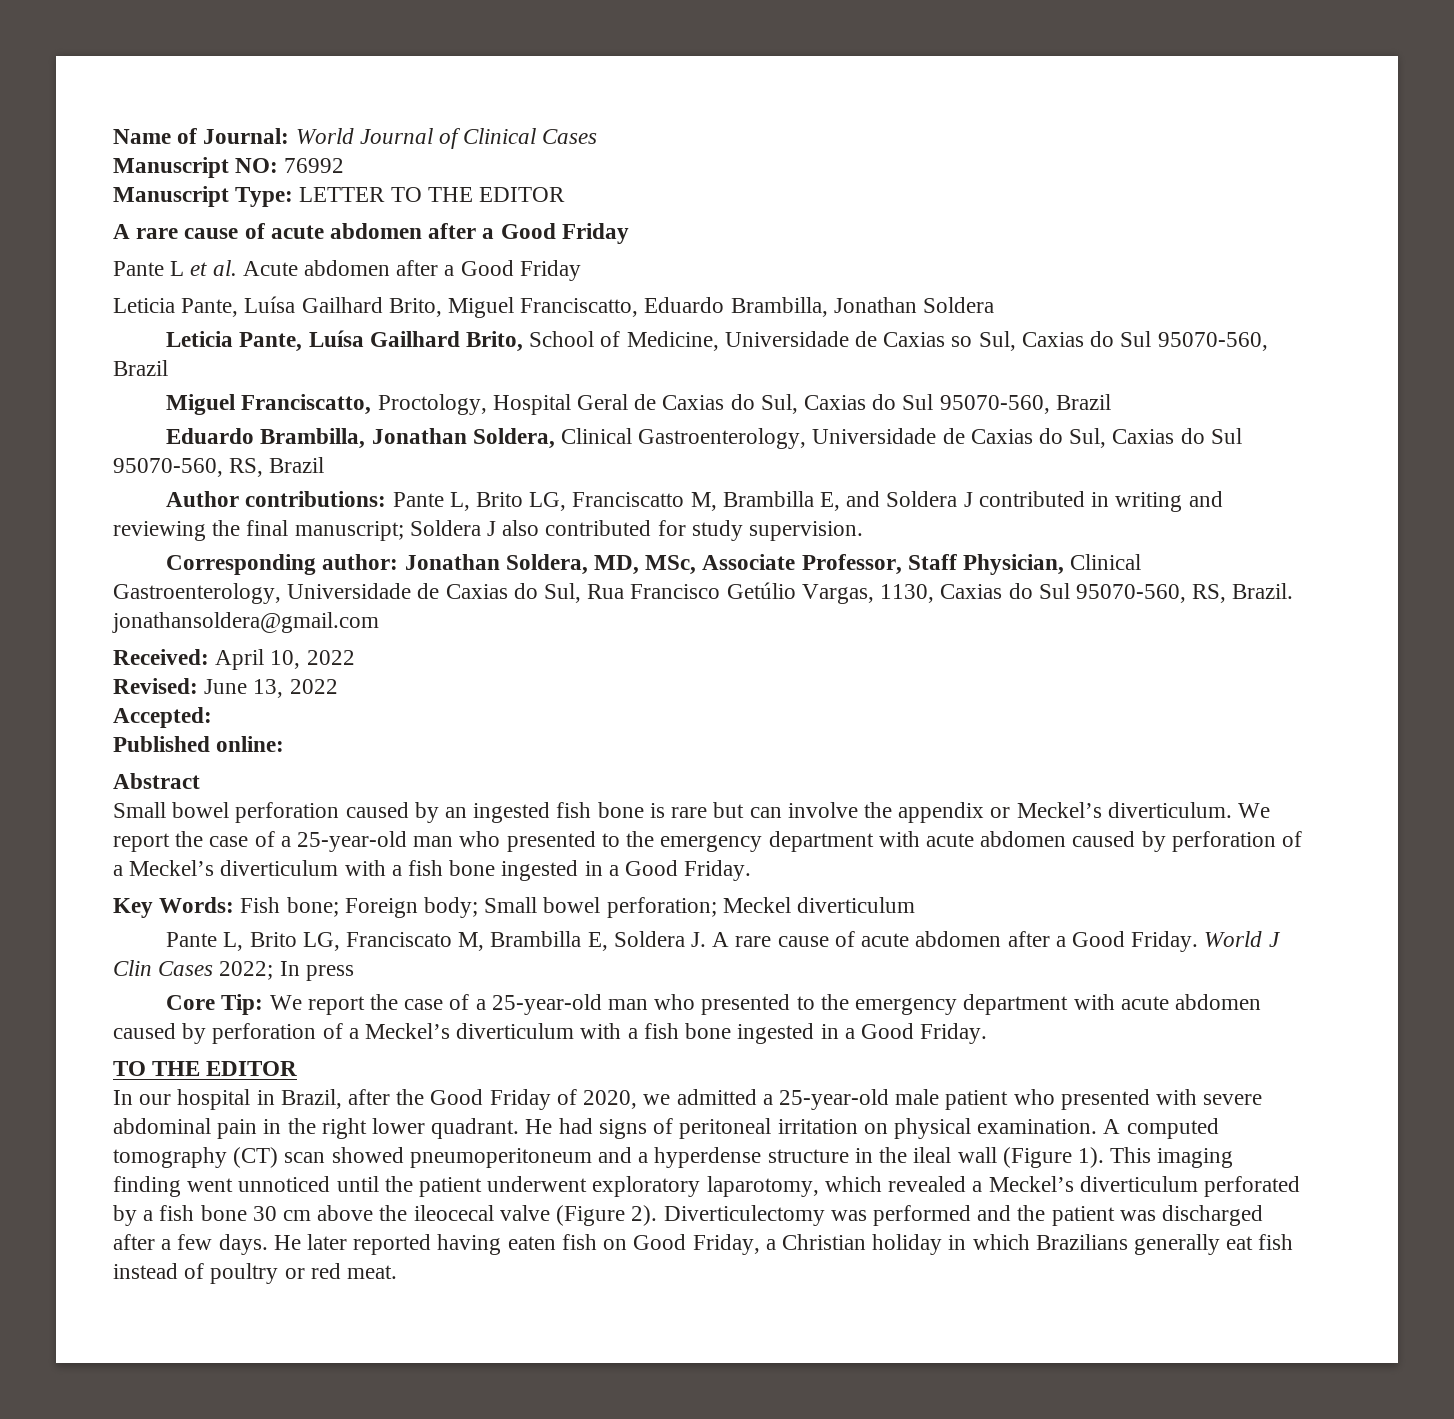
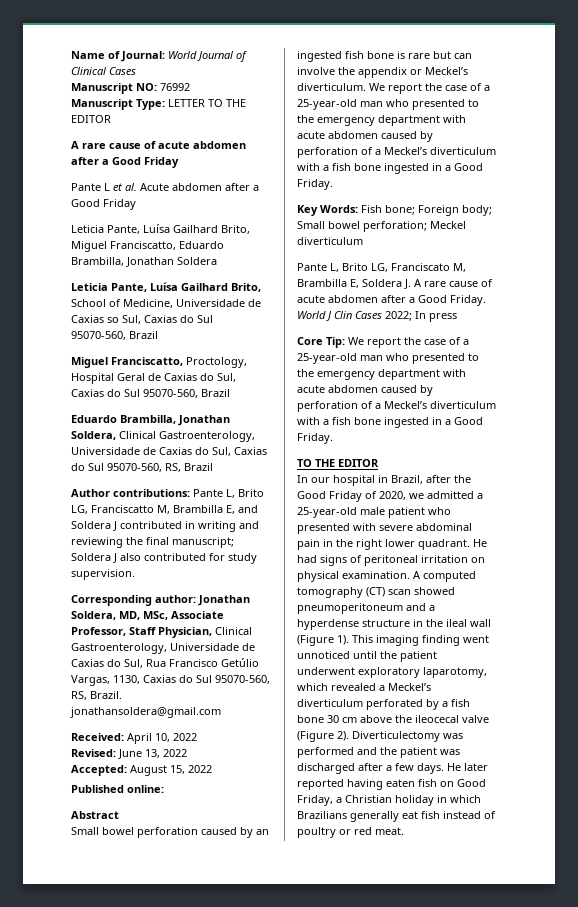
(212, 717) none -> [130,765,212,776] August 15, 2022

